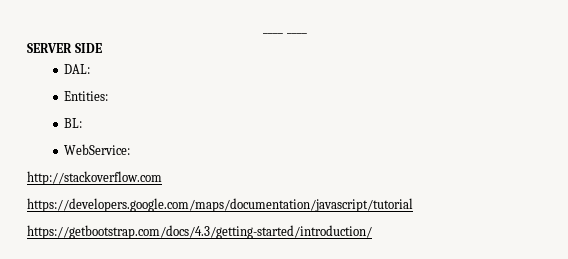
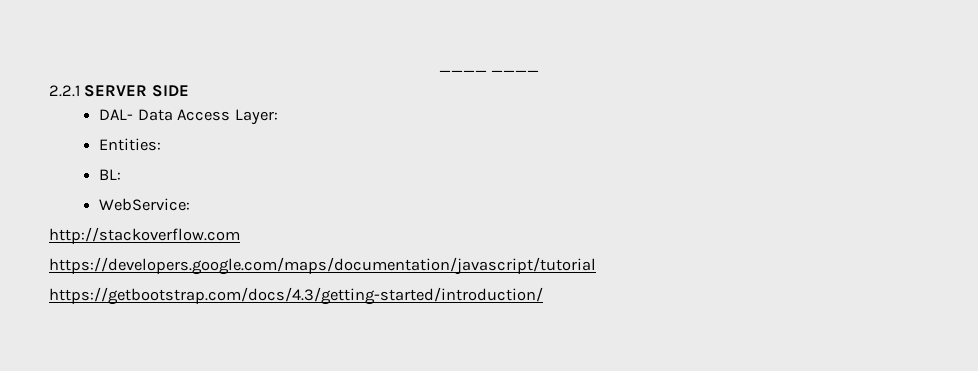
(307, 33) none -> [49,85,80,97] 2.2.1
[64,64,91,74] DAL: -> [99,109,278,125] DAL- Data Access Layer:

